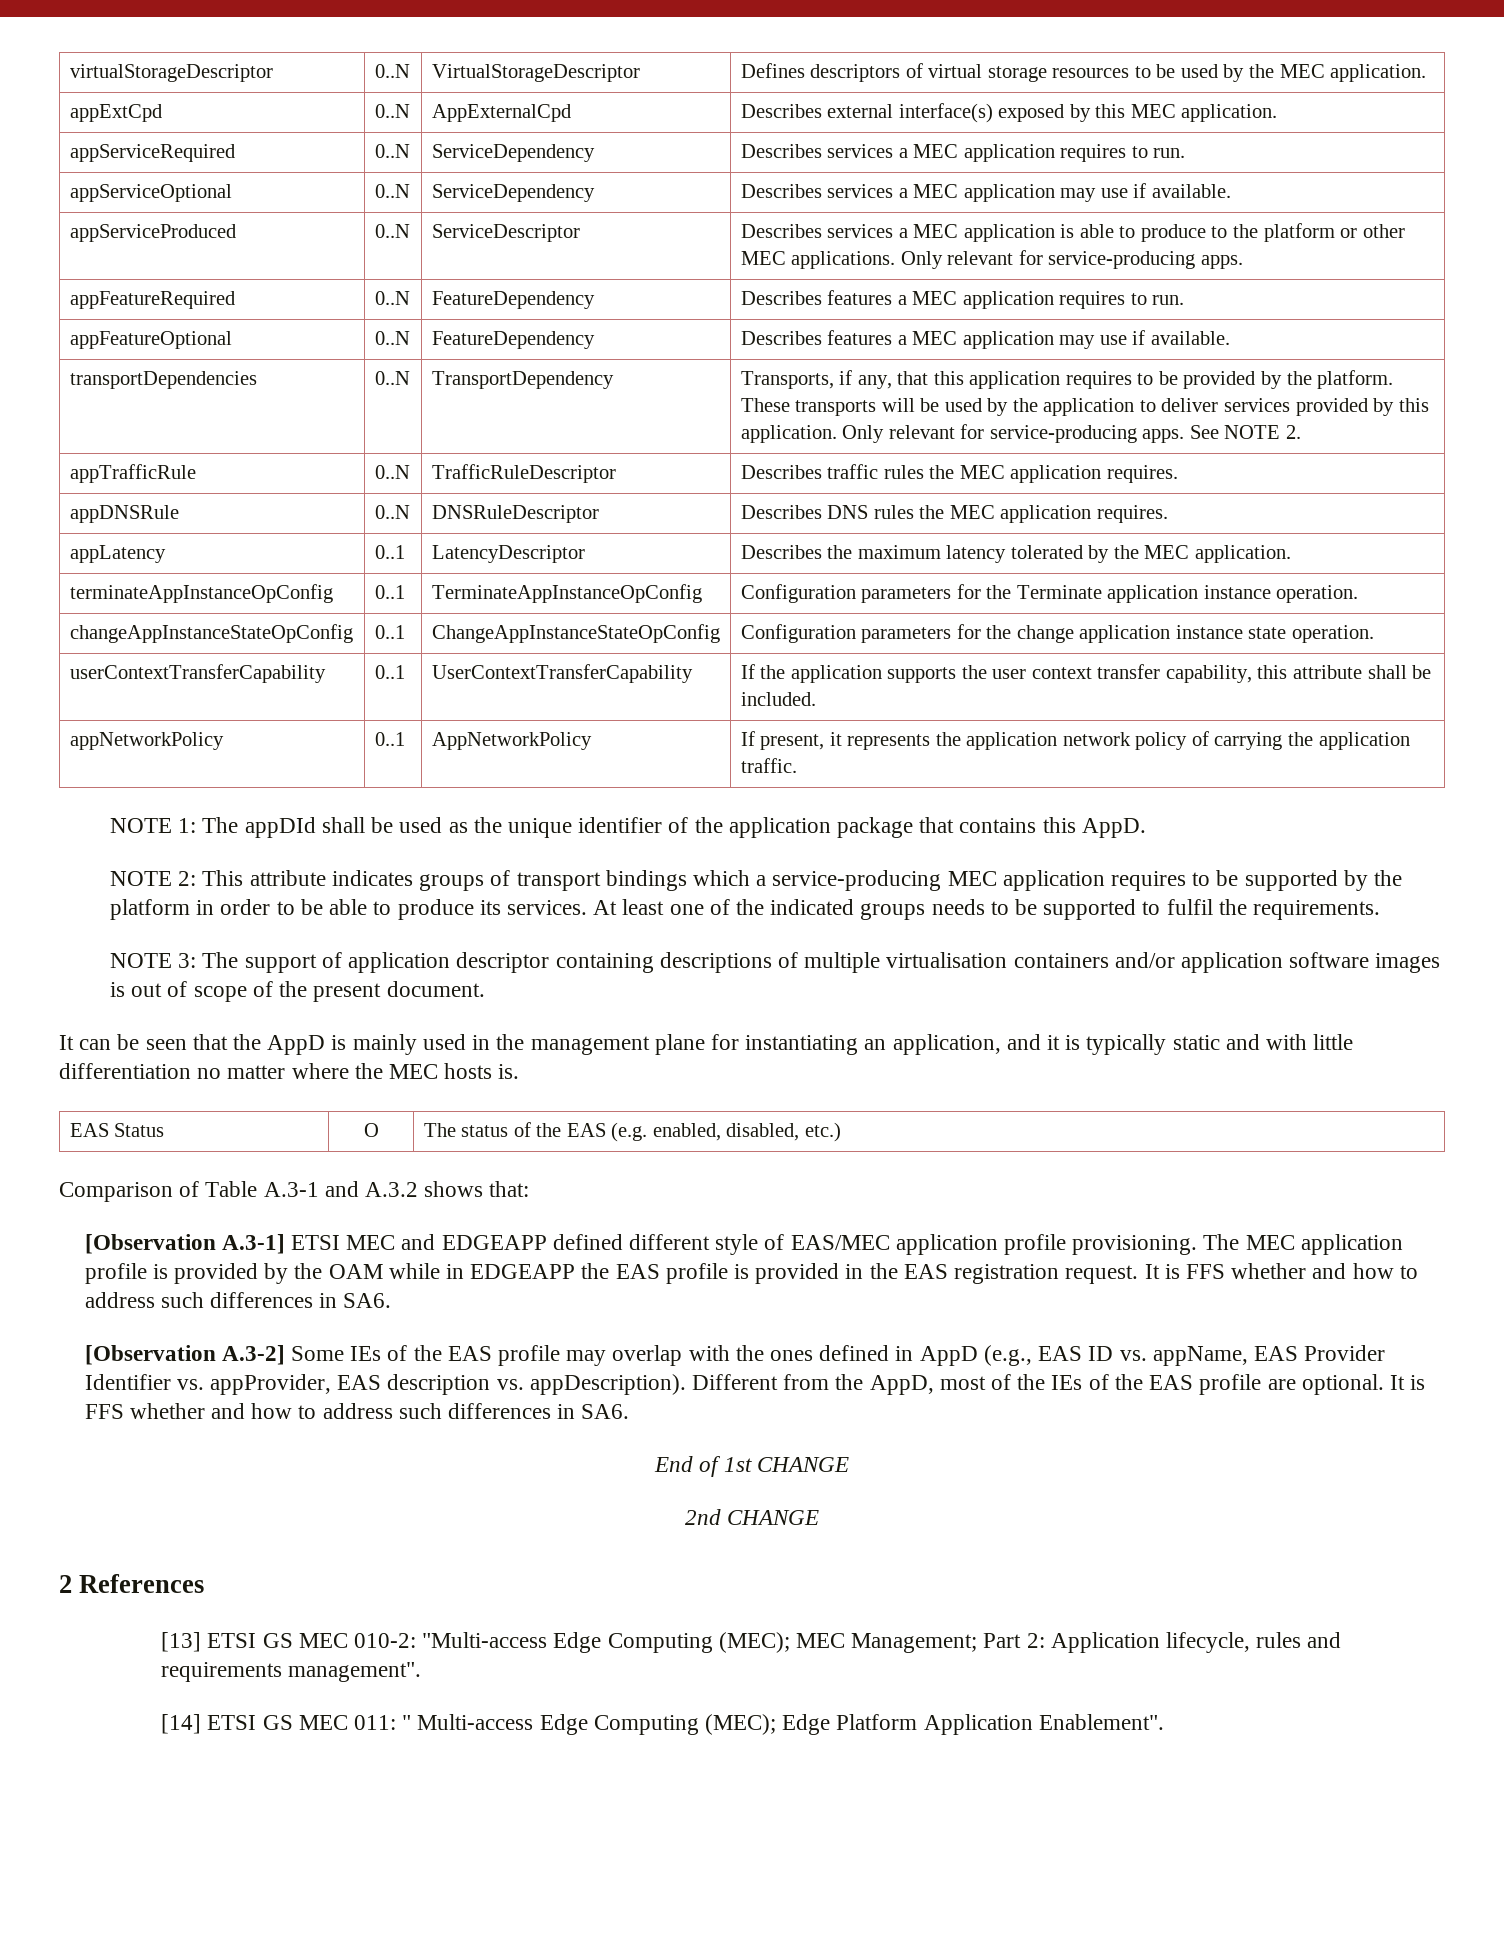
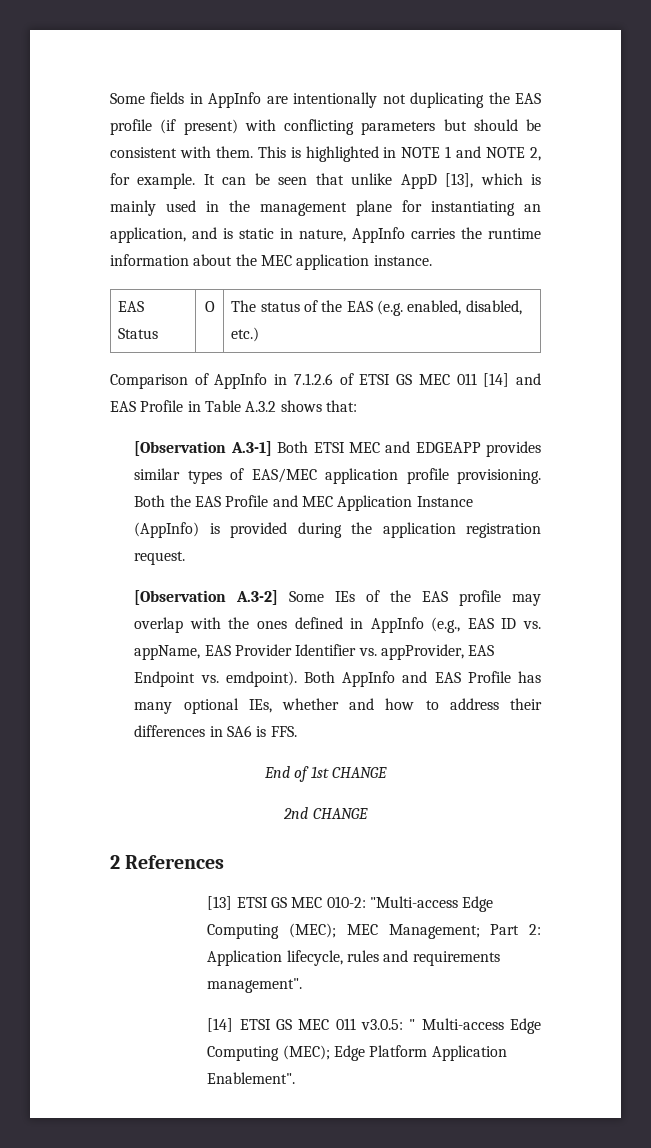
[69,64,273,82] [374,64,410,78] [431,64,640,82] [740,63,1427,82] [69,104,162,122] [374,104,410,118] [431,104,571,122] [740,103,1278,123] [69,144,235,162] [374,144,410,158] [431,144,595,162] [740,144,1186,162] [69,184,232,202] [374,184,410,198] [431,184,595,202] [740,183,1231,202] [69,224,236,242] [374,224,410,238] [431,224,580,242] [740,223,1405,242] [740,250,1243,269] [69,291,235,309] [374,291,410,305] [431,291,595,309] [740,290,1185,309] [69,331,232,349] [374,331,410,345] [431,331,595,349] [740,330,1230,349] [69,371,257,389] [374,371,410,385] [431,371,614,389] [740,370,1394,389] [740,398,1429,416] [740,424,1301,443] [69,464,196,483] [374,465,410,479] [431,464,616,483] [740,464,1178,483] [69,505,179,523] [374,505,410,519] [431,505,599,523] [740,505,1168,523] [69,545,166,563] [374,545,405,559] [431,545,585,563] [740,545,1291,563] [69,584,333,603] [374,585,405,599] [431,584,702,603] [740,584,1359,603] [69,624,353,643] [374,625,405,639] [431,624,720,643] [740,624,1374,643] [69,664,326,683] [374,665,405,679] [431,664,693,683] [740,664,1432,683] [740,692,816,706] [69,732,224,750] [374,732,405,746] [431,732,592,750] [740,731,1410,750] [740,758,797,773] [110,817,1146,838] [110,870,1403,891] [110,899,1381,920] [110,952,1441,973] [110,981,485,1002] virtualStorageDescriptor | 0..N | VirtualStorageDescriptor | Defines descriptors of virtual storage resources to be used by the MEC application. // appExtCpd | 0..N | AppExternalCpd | Describes external interface(s) exposed by this MEC application. // appServiceRequired | 0..N | ServiceDependency | Describes services a MEC application requires to run. // appServiceOptional | 0..N | ServiceDependency | Describes services a MEC application may use if available. // appServiceProduced | 0..N | ServiceDescriptor | Describes services a MEC application is able to produce to the platform or other MEC applications. Only relevant for service-producing apps. // appFeatureRequired | 0..N | FeatureDependency | Describes features a MEC application requires to run. // appFeatureOptional | 0..N | FeatureDependency | Describes features a MEC application may use if available. // transportDependencies | 0..N | TransportDependency | Transports, if any, that this application requires to be provided by the platform. These transports will be used by the application to deliver services provided by this application. Only relevant for service-producing apps. See NOTE 2. // appTrafficRule | 0..N | TrafficRuleDescriptor | Describes traffic rules the MEC application requires. // appDNSRule | 0..N | DNSRuleDescriptor | Describes DNS rules the MEC application requires. // appLatency | 0..1 | LatencyDescriptor | Describes the maximum latency tolerated by the MEC application. // terminateAppInstanceOpConfig | 0..1 | TerminateAppInstanceOpConfig | Configuration parameters for the Terminate application instance operation. // changeAppInstanceStateOpConfig | 0..1 | ChangeAppInstanceStateOpConfig | Configuration parameters for the change application instance state operation. // userContextTransferCapability | 0..1 | UserContextTransferCapability | If the application supports the user context transfer capability, this attribute shall be included. // appNetworkPolicy | 0..1 | AppNetworkPolicy | If present, it represents the application network policy of carrying the application traffic. // NOTE 1: The appDId shall be used as the unique identifier of the application package that contains this AppD. // NOTE 2: This attribute indicates groups of transport bindings which a service-producing MEC application requires to be supported by the platform in order to be able to produce its services. At least one of the indicated groups needs to be supported to fulfil the requirements. // NOTE 3: The support of application descriptor containing descriptions of multiple virtualisation containers and/or application software images is out of scope of the present document. // -> [110,92,541,108] [110,119,541,135] [110,146,542,162] [110,173,196,189] Some fields in AppInfo are intentionally not duplicating the EAS profile (if present) with conflicting parameters but should be consistent with them. This is highlighted in NOTE 1 and NOTE 2, for example.
[233,1034,326,1055] the AppD -> [351,173,523,189] unlike AppD [13], which
[1046,1034,1354,1055] [59,1063,520,1079] it is typically static and with little differentiation no matter where the MEC hosts is. -> [223,227,541,243] [110,254,432,270] is static in nature, AppInfo carries the runtime information about the MEC application instance.
[205,1181,359,1197] Table A.3-1 and -> [214,373,542,389] [110,400,241,412] AppInfo in 7.1.2.6 of ETSI GS MEC 011 [14] and EAS Profile in Table
(285, 1244) none -> [277,441,309,453] Both
[552,1234,759,1255] defined different style -> [486,441,541,457] [134,468,222,484] provides similar types
[1203,1234,1403,1255] [84,1263,1418,1284] [84,1292,392,1308] The MEC application profile is provided by the OAM while in EDGEAPP the EAS profile is provided in the EAS registration request. It is FFS whether and how to address such differences in SA6. -> [134,495,473,511] [134,522,541,538] [134,551,186,565] Both the EAS Profile and MEC Application Instance (AppInfo) is provided during the application registration request.
[919,1346,978,1366] AppD -> [370,617,424,633] AppInfo
[387,1374,1426,1395] [84,1403,630,1419] description vs. appDescription). Different from the AppD, most of the IEs of the EAS profile are optional. It is FFS whether and how to address such differences in SA6. -> [134,671,541,687] [134,698,542,714] [134,725,297,737] Endpoint vs. emdpoint). Both AppInfo and EAS Profile has many optional IEs, whether and how to address their differences in SA6 is FFS.
[353,1715,396,1730] 011: -> [335,1018,404,1030] 011 v3.0.5:

